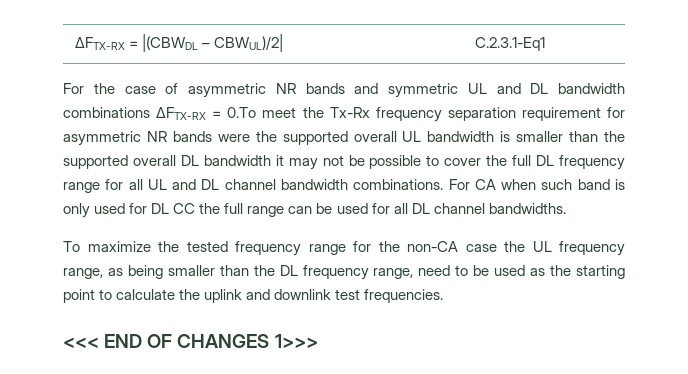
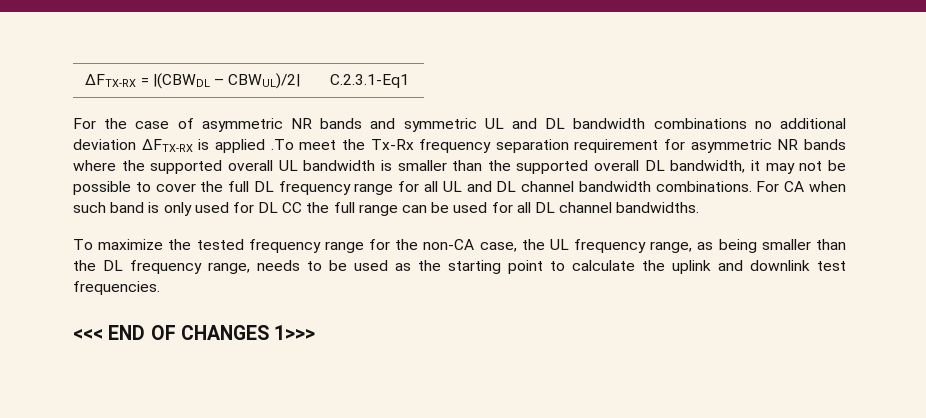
[156,107,257,120] ΔFTX-RX = 0.To -> [754,118,846,129] [73,139,294,153] no additional deviation ΔFTX-RX is applied .To
[217,134,250,142] were -> [73,160,116,171] where
[203,155,271,166] bandwidth -> [670,160,746,173] bandwidth,
[465,244,497,252] case -> [479,242,517,252] case,
[418,265,451,276] need -> [257,260,300,271] needs

